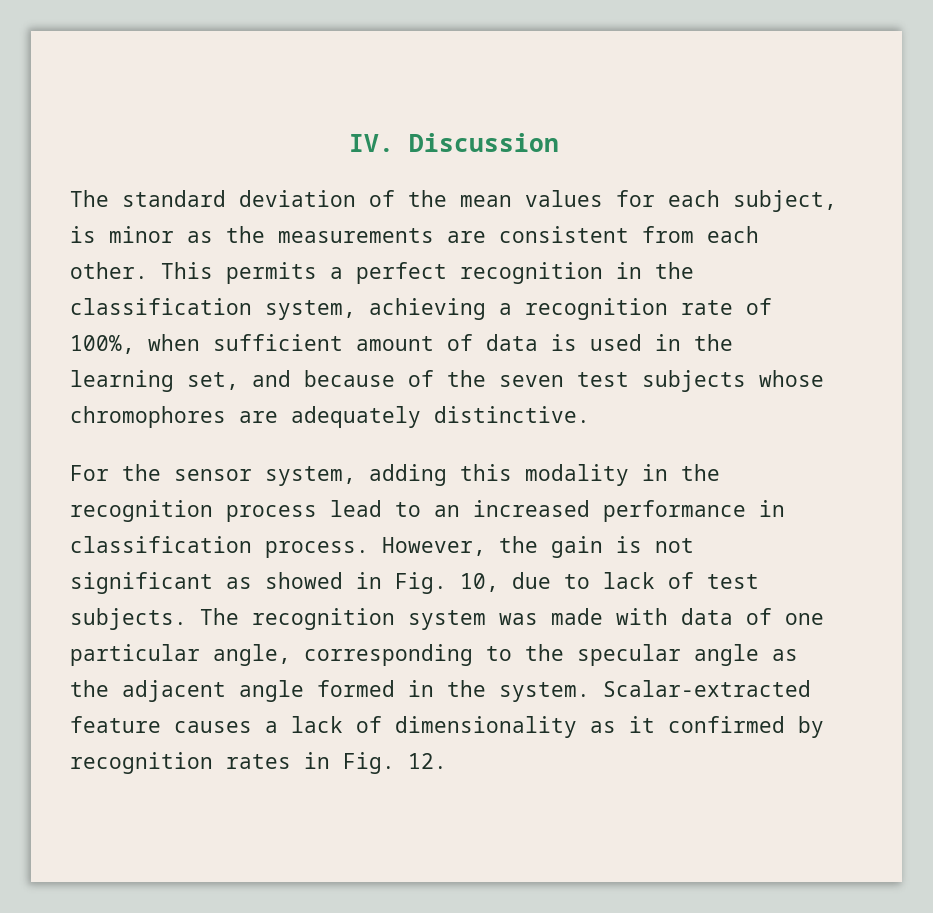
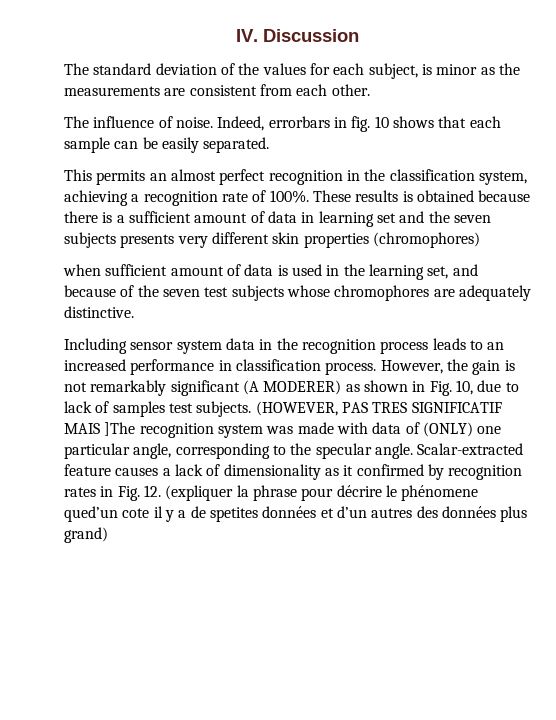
[460,195,512,207] mean -> (260, 69) none
[161,262,343,284] This permits a -> [64,116,501,132] [64,137,270,153] [64,169,216,185] // The influence of noise. Indeed, errorbars in fig. 10 shows that each sample can be easily separated. // This permits an almost
[70,335,135,354] 100%, -> [269,190,531,203] [64,211,491,227] [64,232,480,248] 100%. These results is obtained because there is a sufficient amount of data in learning set and the seven subjects presents very different skin properties (chromophores) //
[70,464,629,486] For the sensor system, adding this modality -> [64,338,255,354] Including sensor system data
[330,500,382,517] lead -> [432,338,466,350] leads
[70,572,343,594] significant as showed -> [90,380,408,396] remarkably significant (A MODERER) as shown
(694, 580) none -> [112,401,165,417] samples
[200,608,239,625] The -> [255,401,502,416] [64,422,136,436] (HOWEVER, PAS TRES SIGNIFICATIF MAIS ]The
(772, 616) none -> [422,422,473,437] (ONLY)
[694,644,798,666] [70,680,590,702] angle as the adjacent angle formed in the system. -> [374,443,413,459] angle.
(447, 761) none -> [165,485,479,501] [64,506,528,522] [64,527,108,543] (expliquer la phrase pour décrire le phénomene qued’un cote il y a de spetites données et d’un autres des données plus grand)

